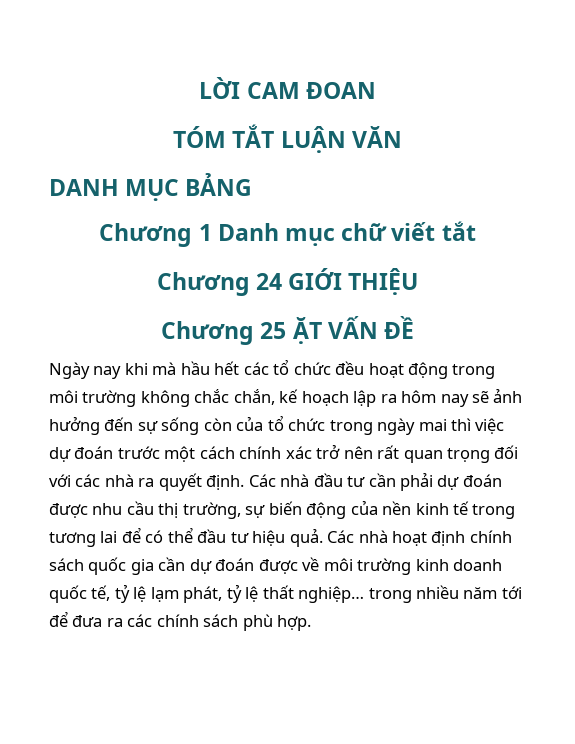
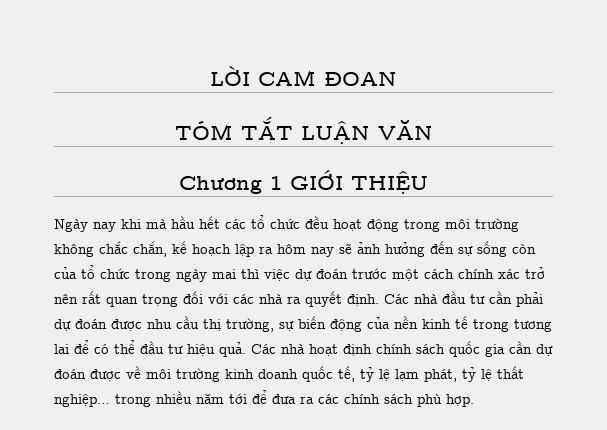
[49,173,253,201] [99,221,476,247] [156,272,282,296] // DANH MỤC BẢNG // Chương 1 Danh mục chữ viết tắt // Chương 24 -> [179,176,282,194] // Chương 1
[161,316,414,345] // Chương 25 ẶT VẤN ĐỀ -> (428, 182) none

